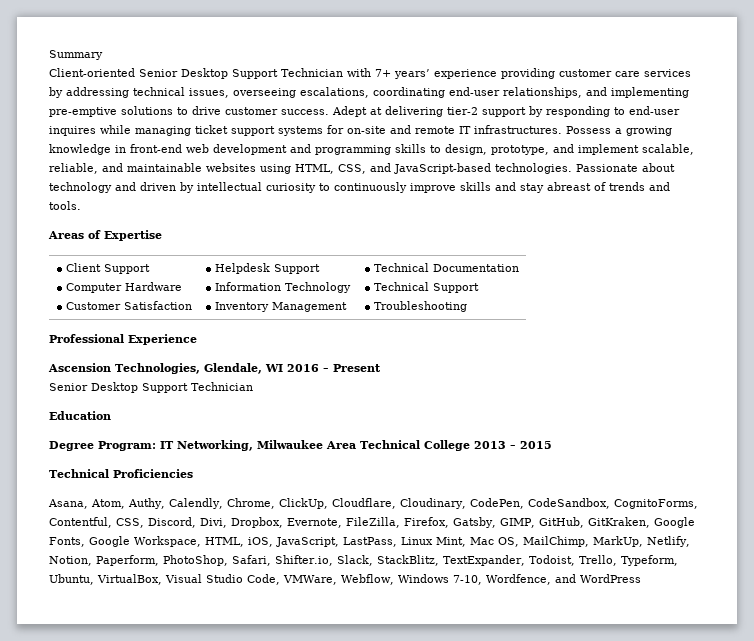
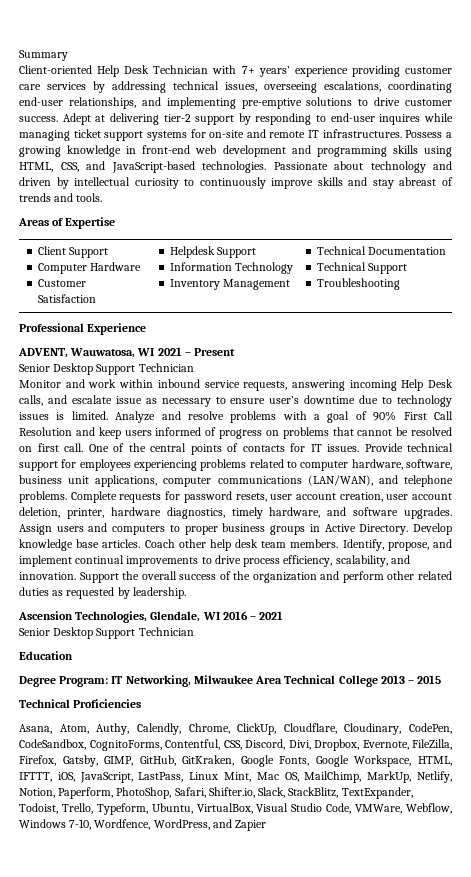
[139,68,278,79] Senior Desktop Support -> [97,65,150,77] Help Desk
[430,144,694,155] [49,163,256,174] to design, prototype, and implement scalable, reliable, and maintainable websites -> (418, 149) none
(197, 339) none -> [18,347,236,358] [19,363,194,375] [19,379,453,391] [19,395,453,407] [19,411,453,423] [19,427,452,439] [19,443,453,455] [19,459,452,471] [19,475,454,487] [19,491,452,503] [19,507,452,519] [19,523,452,535] [19,539,452,551] [19,555,410,567] [19,571,453,583] [19,587,186,599] // ADVENT, Wauwatosa, WI 2021 – Present // Senior Desktop Support Technician // Monitor and work within inbound service requests, answering incoming Help Desk calls, and escalate issue as necessary to ensure user’s downtime due to technology issues is limited. Analyze and resolve problems with a goal of 90% First Call Resolution and keep users informed of progress on problems that cannot be resolved on first call. One of the central points of contacts for IT issues. Provide technical support for employees experiencing problems related to computer hardware, software, business unit applications, computer communications (LAN/WAN), and telephone problems. Complete requests for password resets, user account creation, user account deletion, printer, hardware diagnostics, timely hardware, and software upgrades. Assign users and computers to proper business groups in Active Directory. Develop knowledge base articles. Coach other help desk team members. Identify, propose, and implement continual improvements to drive process efficiency, scalability, and innovation. Support the overall success of the organization and perform other related duties as requested by leadership.
[332,364,381,372] Present -> [259,611,284,620] 2021
(244, 542) none -> [19,772,52,782] IFTTT,
[554,574,641,583] and WordPress -> [153,819,267,831] WordPress, and Zapier

